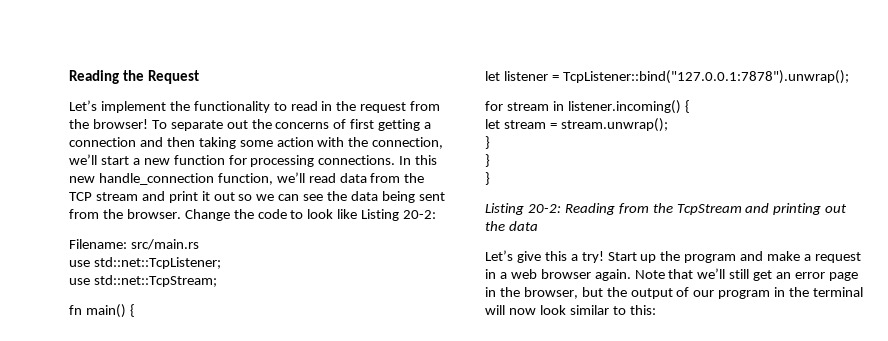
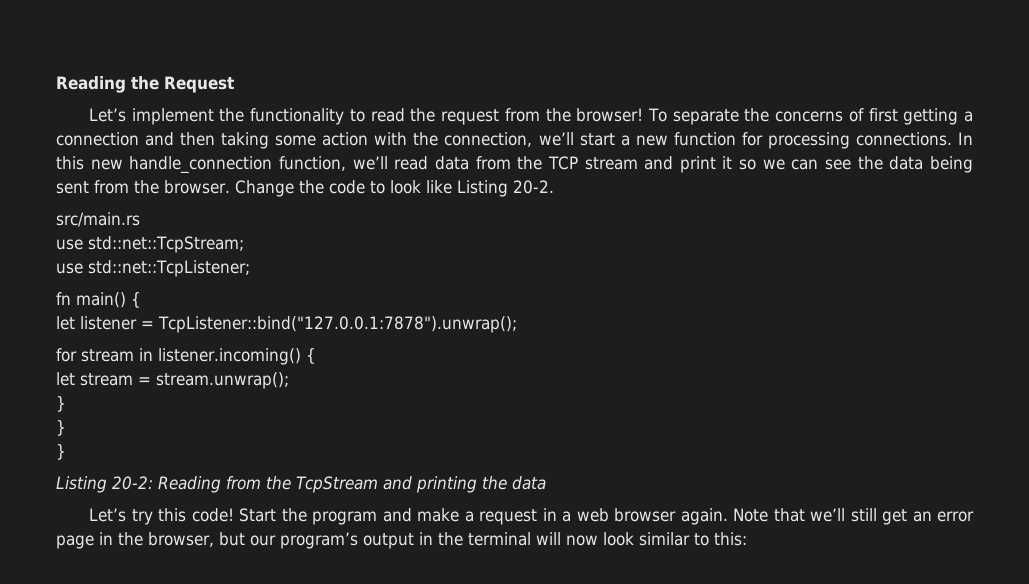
[321,101,333,111] in -> (405, 115) none
[226,120,248,129] out -> (739, 117) none
[213,192,235,201] out -> (733, 162) none
[403,210,437,219] [69,239,127,249] 20-2: // Filename: -> [512,180,554,194] 20-2. //
[93,257,221,269] [69,275,217,287] std::net::TcpListener; // use std::net::TcpStream; -> [88,236,244,253] [56,260,250,277] std::net::TcpStream; // use std::net::TcpListener;
[825,204,848,213] out -> (477, 484) none
[516,251,657,263] give this a try! Start up -> [131,508,276,525] try this code! Start
[606,287,771,299] the output of our program -> [250,532,414,549] our program’s output

